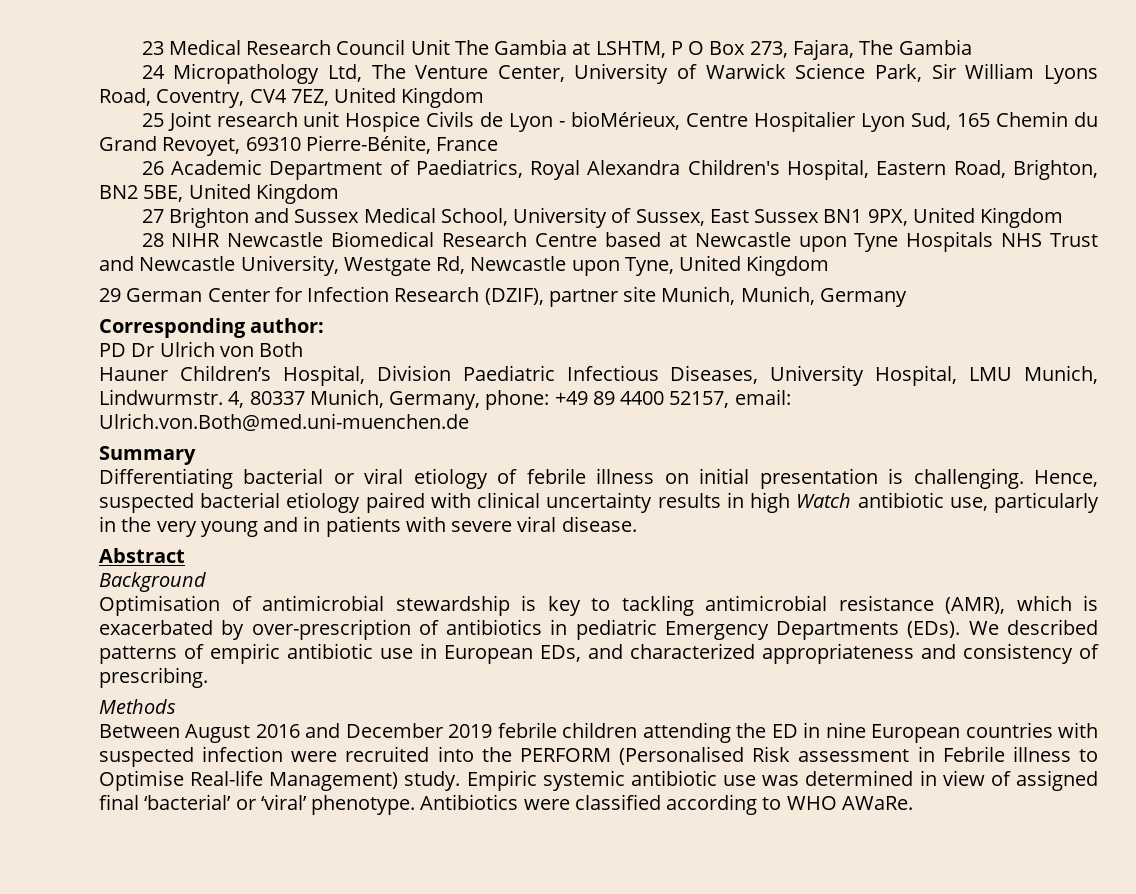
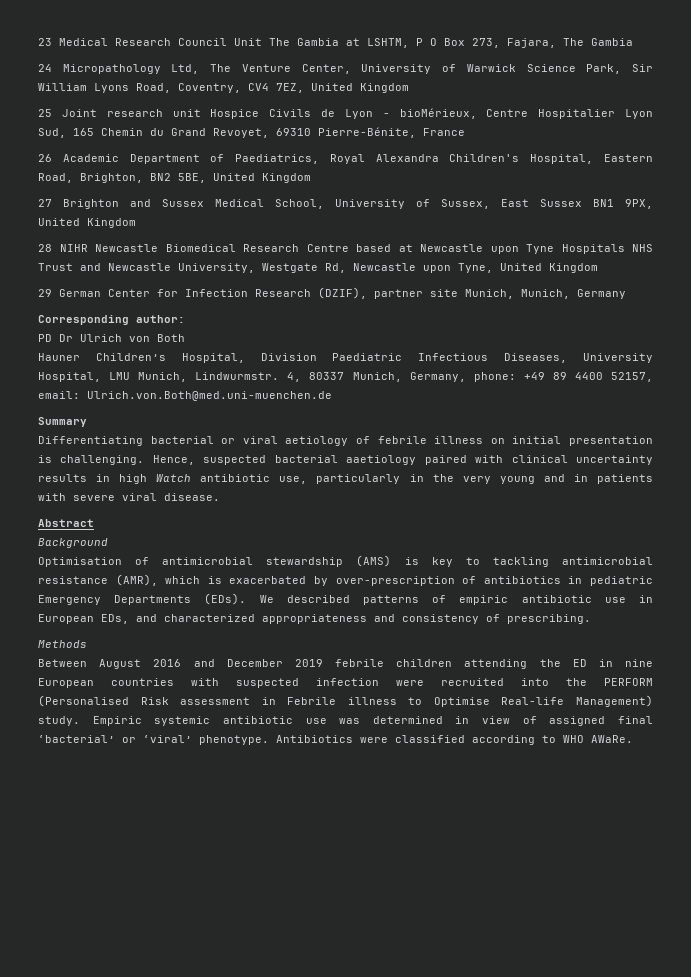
[413,468,488,489] etiology -> [285,436,349,446] aetiology
[286,492,361,513] etiology -> [346,455,417,465] aaetiology
(510, 605) none -> [356,555,392,567] (AMS)

